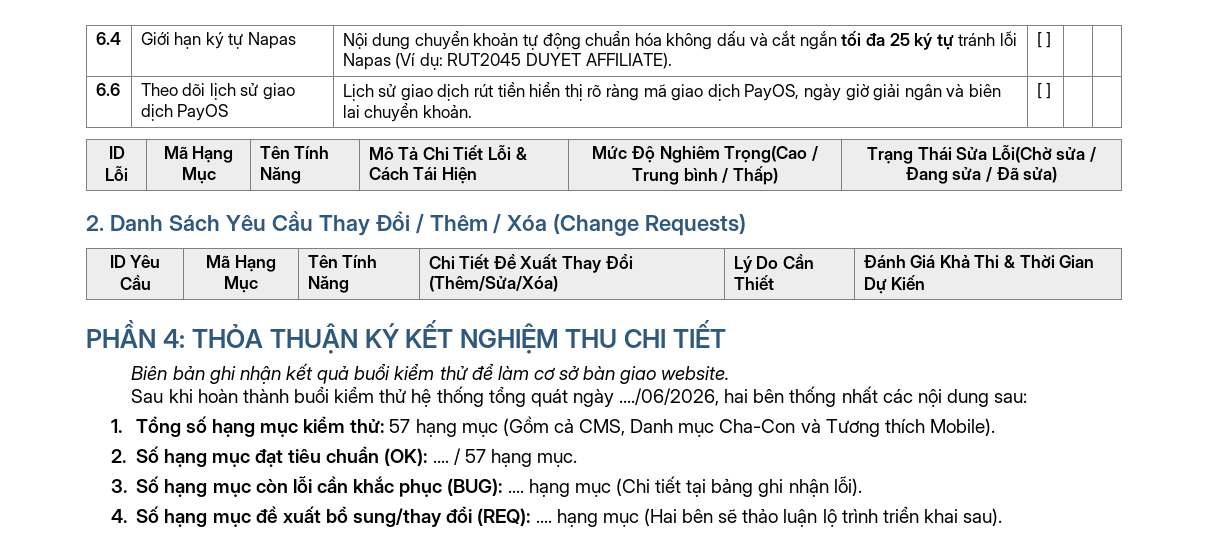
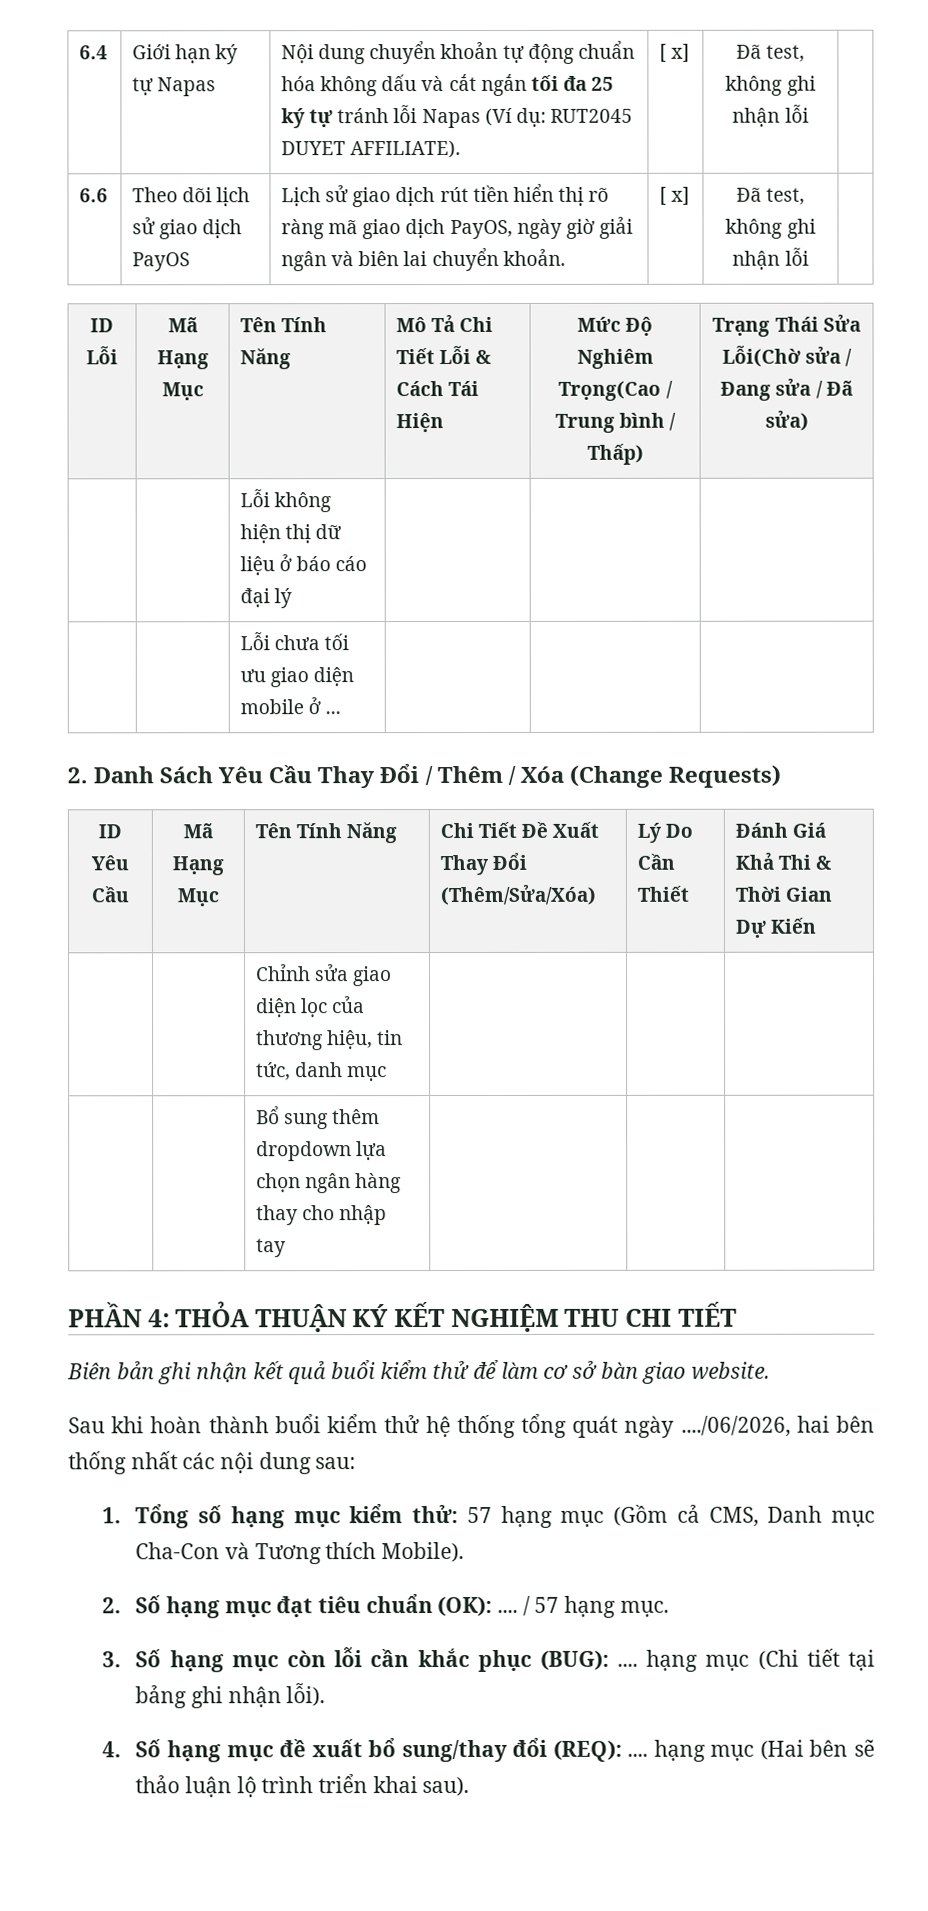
[1046,32,1052,48] ] | -> [671,43,691,63] [735,44,806,62] [725,75,816,96] [732,104,809,127] x] | Đã test, không ghi nhận lỗi
[1046,83,1052,99] ] | -> [671,186,691,206] [735,187,806,205] [725,218,816,239] [732,247,809,270] x] | Đã test, không ghi nhận lỗi
(1058, 175) none -> [240,489,332,513] [240,524,343,544] [240,554,368,576] [240,588,293,609] [240,632,350,651] [240,667,355,688] [240,697,342,715] // | | Lỗi không hiện thị dữ liệu ở báo cáo đại lý | | | // | | Lỗi chưa tối ưu giao diện mobile ở ... | | |
(926, 282) none -> [256,964,393,987] [256,996,366,1018] [256,1030,404,1051] [256,1062,388,1082] [256,1106,381,1130] [256,1141,388,1162] [256,1173,402,1194] [256,1205,388,1226] [256,1238,287,1258] // | | Chỉnh sửa giao diện lọc của thương hiệu, tin tức, danh mục | | | // | | Bổ sung thêm dropdown lựa chọn ngân hàng thay cho nhập tay | | |

